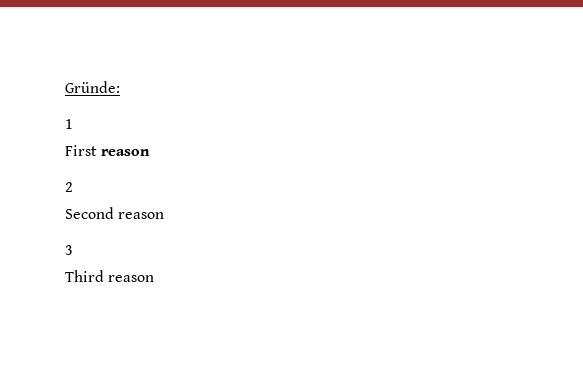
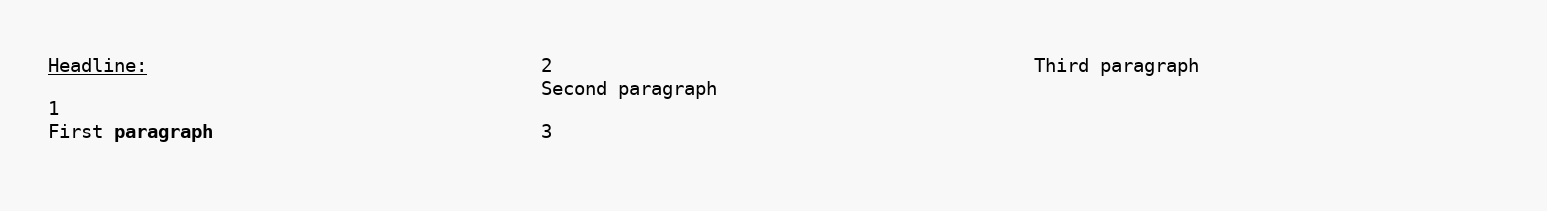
[65,81,120,93] Gründe: -> [48,58,147,72] Headline:
[101,149,151,156] reason -> [114,124,213,142] paragraph
[118,212,165,219] reason -> [618,81,717,99] paragraph
[108,275,155,282] reason -> [1100,58,1199,76] paragraph

